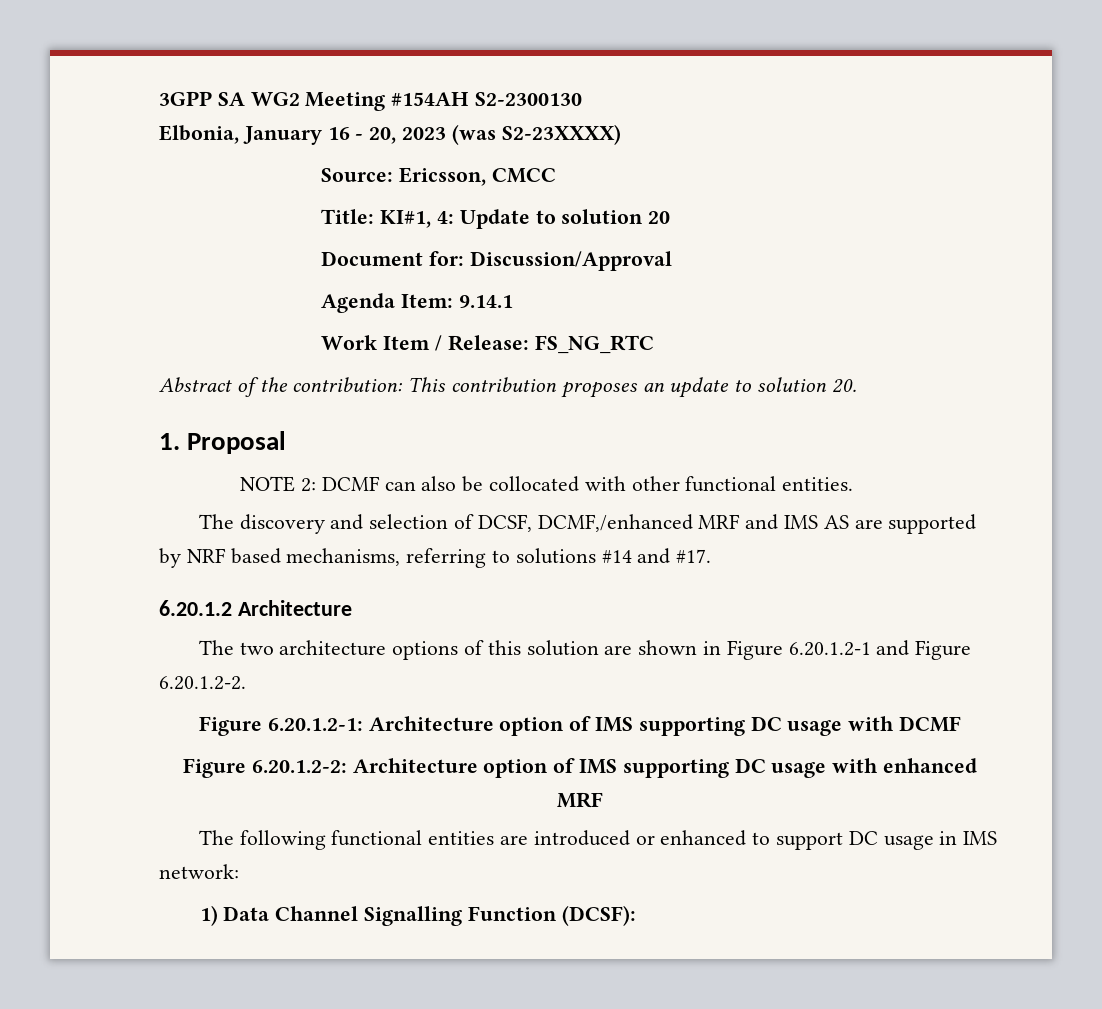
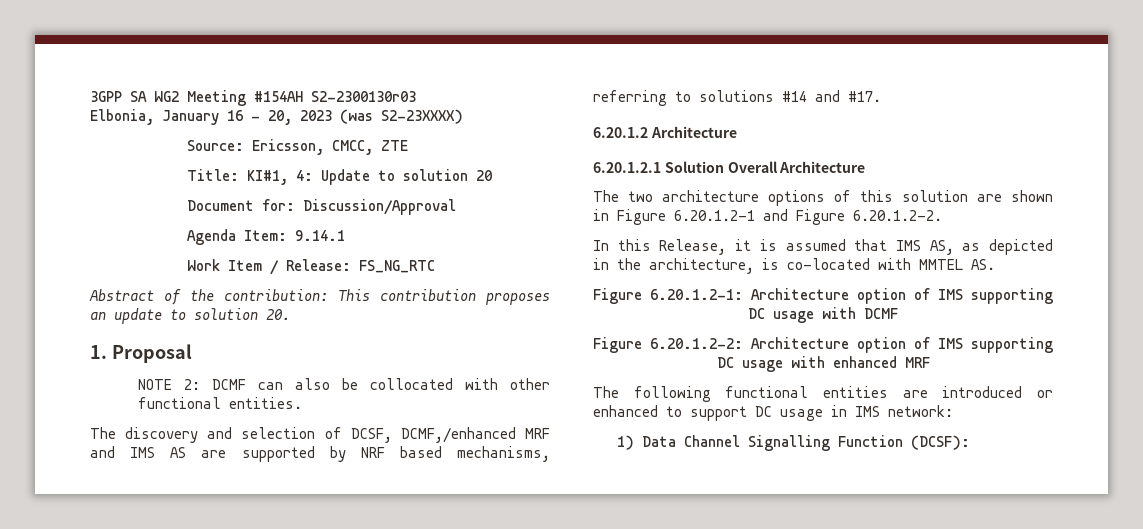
[475,92,583,106] S2-2300130 -> [311,91,416,102] S2-2300130r03
[492,168,557,183] CMCC -> [331,140,408,155] CMCC, ZTE
(352, 608) none -> [593,161,866,173] // 6.20.1.2.1 Solution Overall Architecture
(246, 683) none -> [593,239,1053,255] [593,258,995,274] // In this Release, it is assumed that IMS AS, as depicted in the architecture, is co-located with MMTEL AS.

